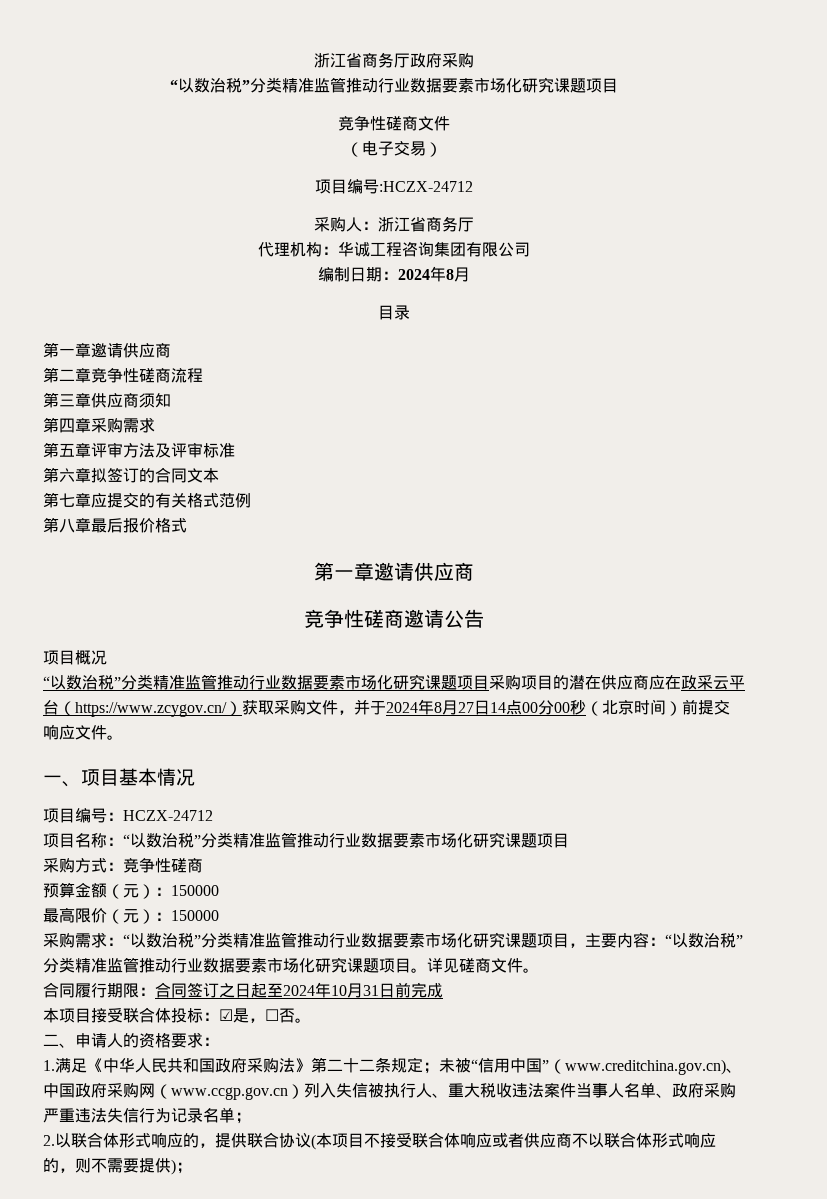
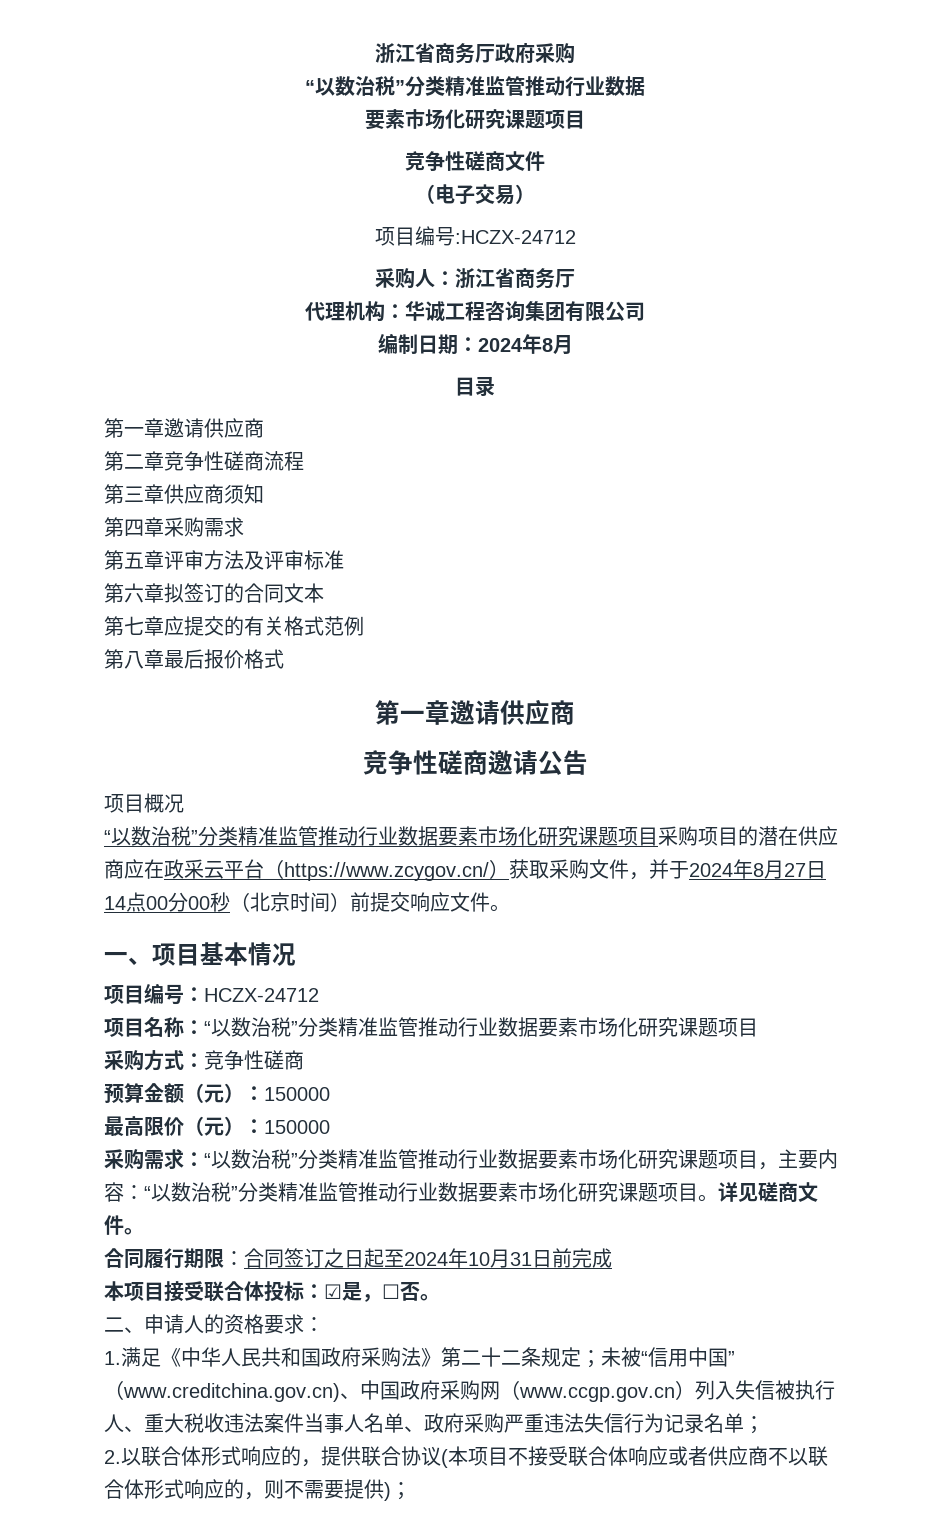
(442, 85) none -> (645, 86) //

